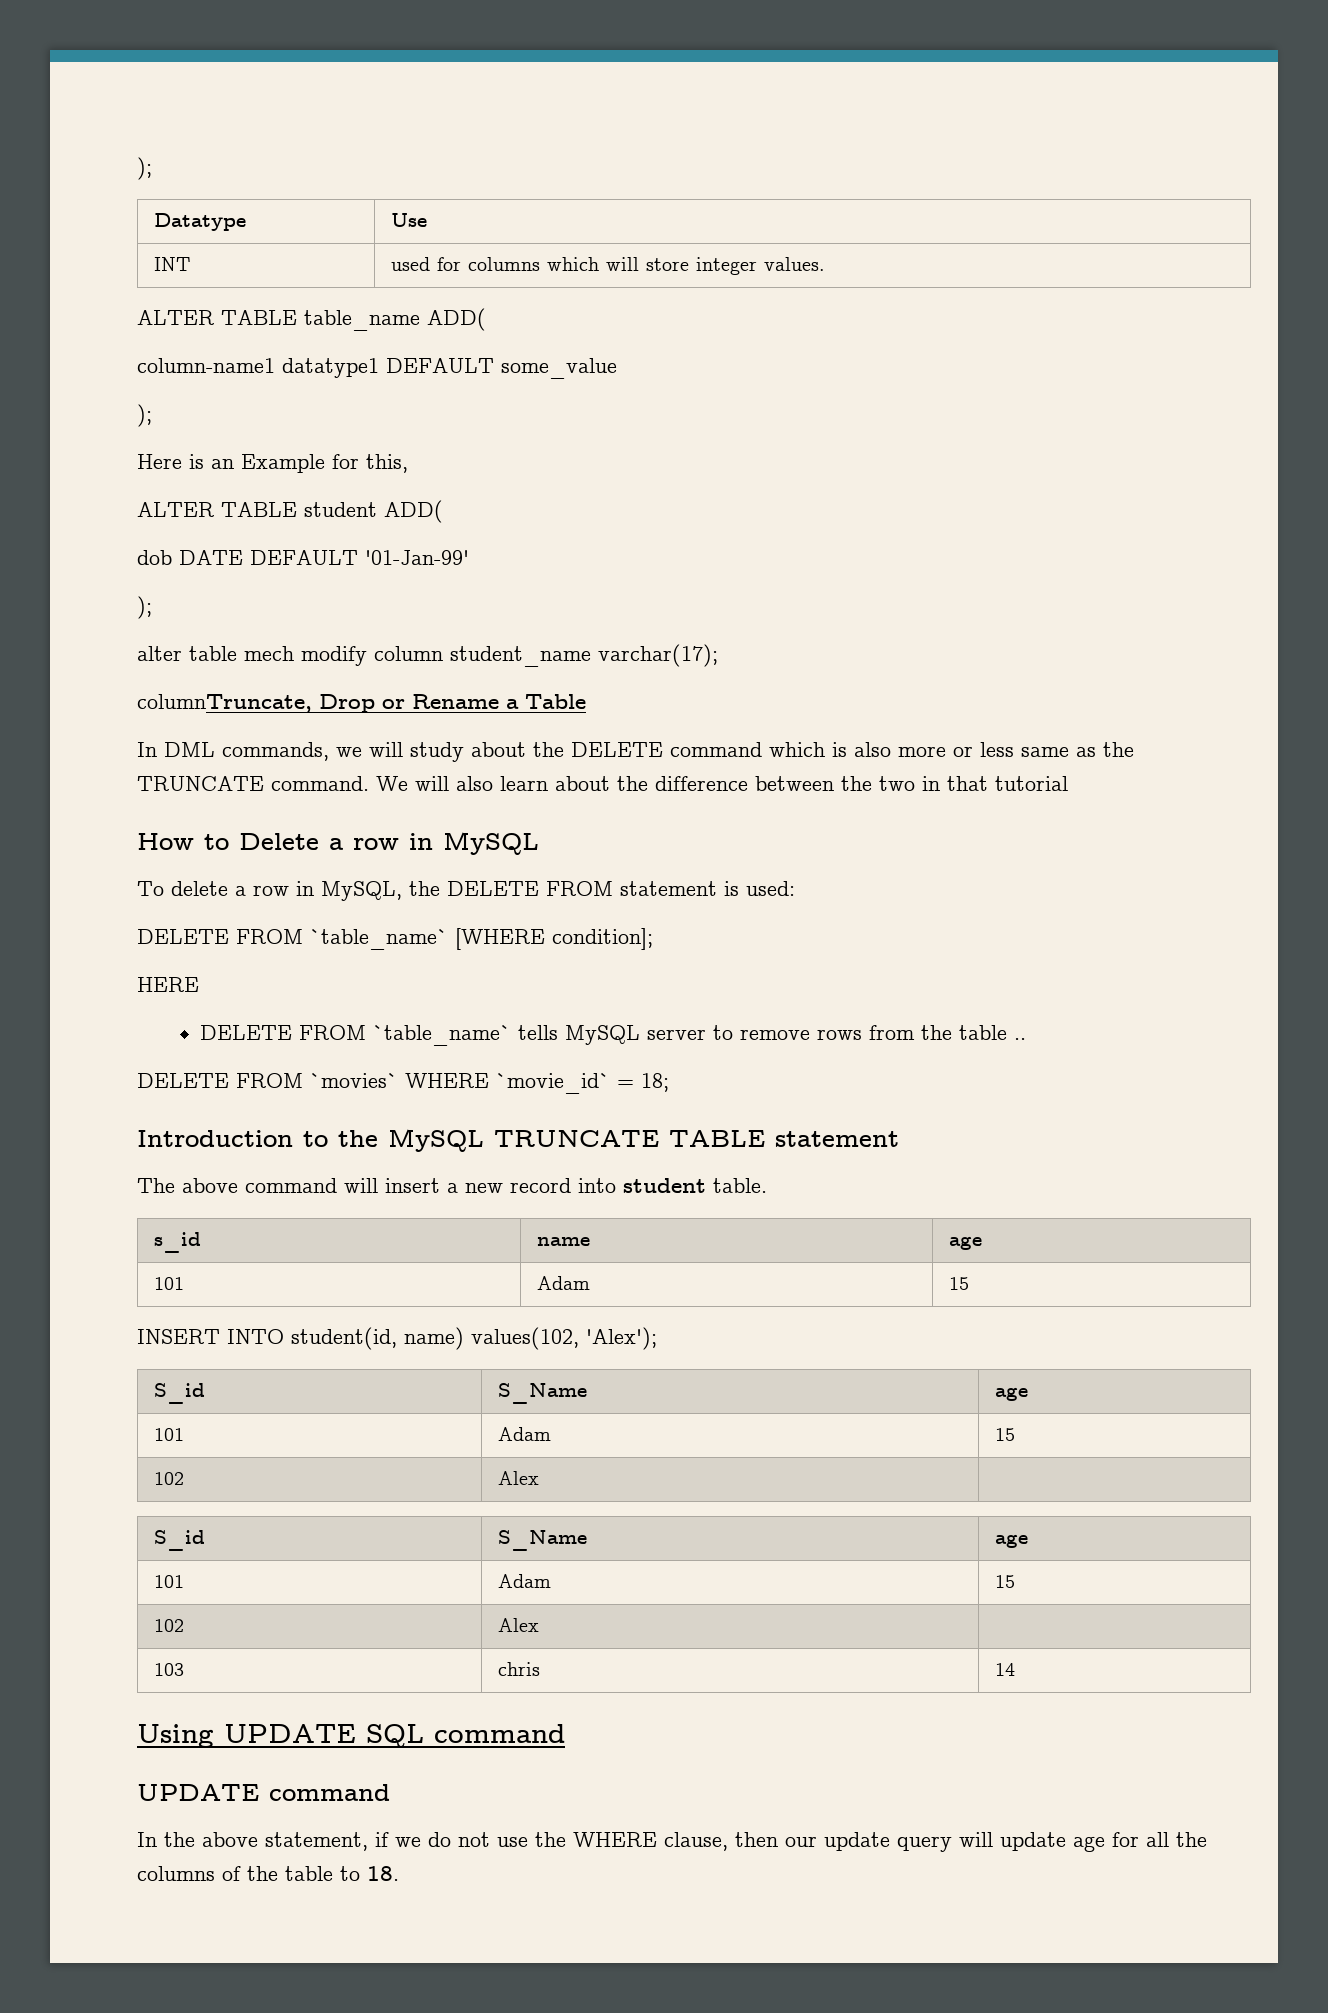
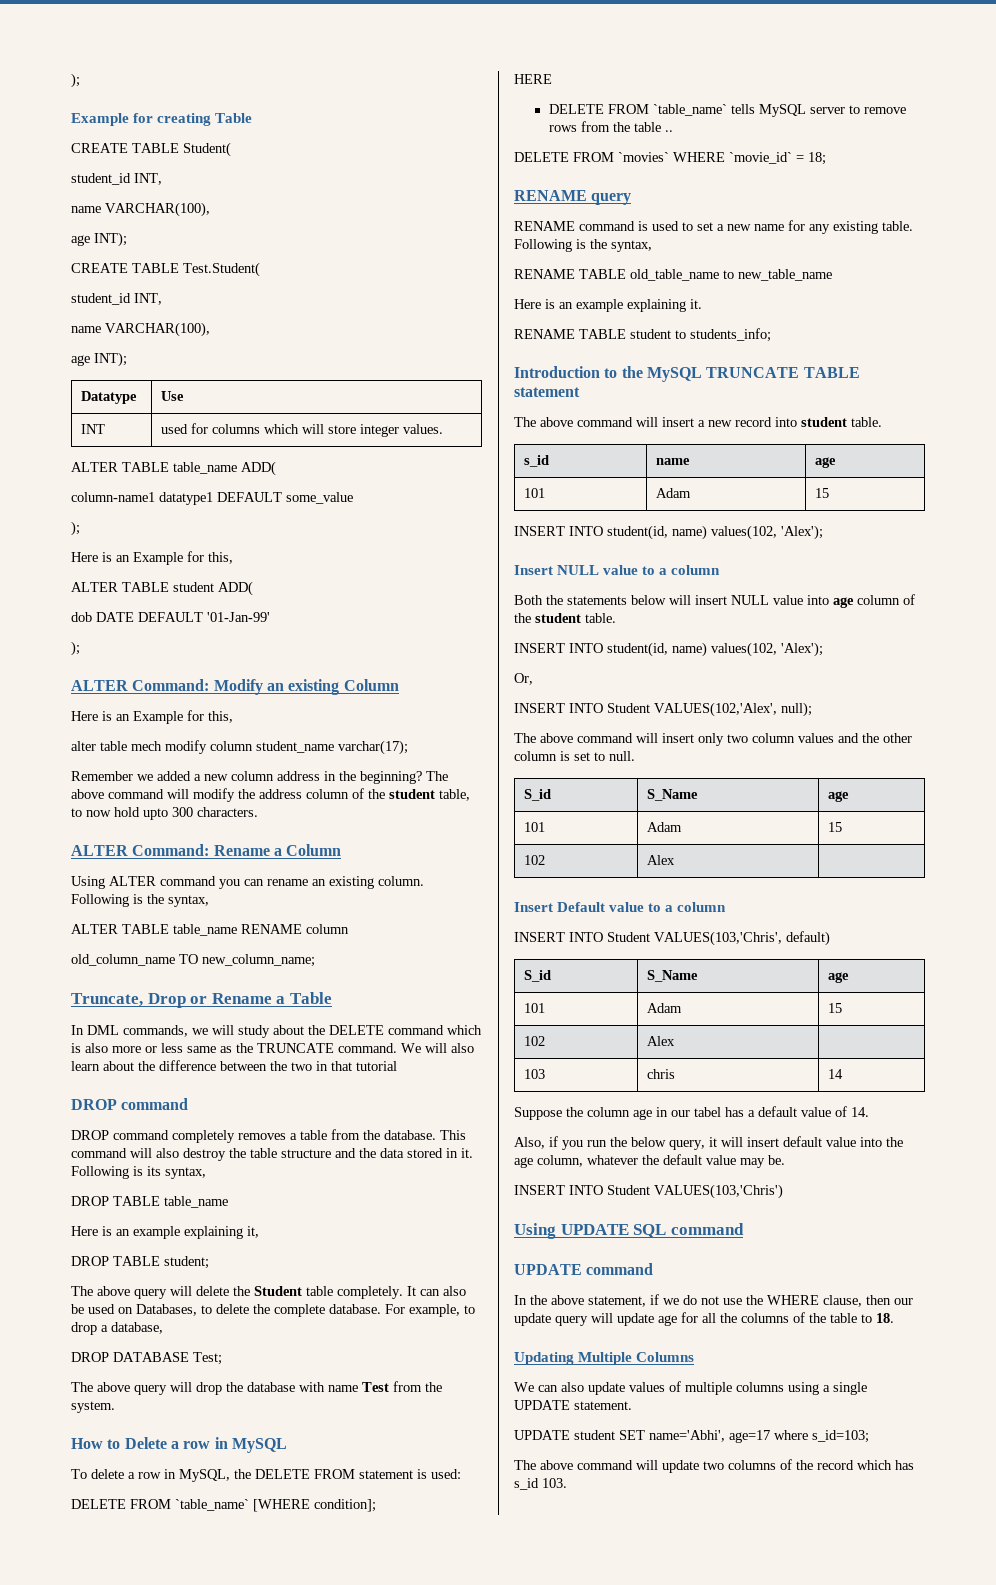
[137,157,152,180] ); -> [71,73,80,88] [71,113,253,126] [71,142,231,157] [71,173,162,185] [71,202,210,217] [71,232,127,247] [71,262,260,277] [71,293,162,305] [71,322,210,337] [71,352,127,367] ); // Example for creating Table // CREATE TABLE Student( // student_id INT, // name VARCHAR(100), // age INT); // CREATE TABLE Test.Student( // student_id INT, // name VARCHAR(100), // age INT);
(152, 607) none -> [71,679,399,695] [71,710,233,724] // ALTER Command: Modify an existing Column // Here is an Example for this,
[137,694,312,713] columnTruncate, -> [71,771,448,784] [71,788,470,802] [71,807,258,820] [71,844,342,856] [71,876,424,889] [71,894,209,907] [71,924,349,936] [71,954,315,967] [71,993,143,1007] Remember we added a new column address in the beginning? The above command will modify the address column of the student table, to now hold upto 300 characters. // ALTER Command: Rename a Column // Using ALTER command you can rename an existing column. Following is the syntax, // ALTER TABLE table_name RENAME column // old_column_name TO new_column_name; // Truncate,
(1068, 783) none -> [71,1098,189,1110] [71,1129,466,1143] [71,1148,473,1161] [71,1166,206,1179] [71,1196,228,1208] [71,1226,259,1239] [71,1256,209,1269] [71,1286,466,1299] [71,1304,475,1317] [71,1322,163,1335] [71,1352,222,1365] [71,1381,442,1395] [71,1401,115,1413] // DROP command // DROP command completely removes a table from the database. This command will also destroy the table structure and the data stored in it. Following is its syntax, // DROP TABLE table_name // Here is an example explaining it, // DROP TABLE student; // The above query will delete the Student table completely. It can also be used on Databases, to delete the complete database. For example, to drop a database, // DROP DATABASE Test; // The above query will drop the database with name Test from the system.
(669, 1082) none -> [514,190,632,205] [514,220,913,234] [514,239,652,252] [514,269,832,281] [514,299,702,312] [514,328,771,342] // RENAME query // RENAME command is used to set a new name for any existing table. Following is the syntax, // RENAME TABLE old_table_name to new_table_name // Here is an example explaining it. // RENAME TABLE student to students_info;
[153,1383,205,1404] [497,1383,587,1404] [994,1387,1028,1401] [153,1428,184,1441] [497,1427,551,1441] [994,1428,1015,1441] [153,1472,184,1485] [497,1471,539,1485] // S_id | S_Name | age // 101 | Adam | 15 // 102 | Alex | -> [514,565,721,575] [514,594,915,608] [514,613,616,623] [514,642,823,657] [514,673,533,685] [514,702,812,717] [514,733,912,746] [514,751,635,761] [524,789,552,801] [647,789,699,801] [828,791,850,802] [524,822,546,832] [647,822,683,832] [828,822,843,832] [524,855,546,865] [647,855,676,865] [514,902,727,912] [514,931,830,946] // Insert NULL value to a column // Both the statements below will insert NULL value into age column of the student table. // INSERT INTO student(id, name) values(102, 'Alex'); // Or, // INSERT INTO Student VALUES(102,'Alex', null); // The above command will insert only two column values and the other column is set to null. // S_id | S_Name | age // 101 | Adam | 15 // 102 | Alex | // Insert Default value to a column // INSERT INTO Student VALUES(103,'Chris', default)
(1015, 1669) none -> [514,1106,869,1120] [514,1136,903,1150] [514,1154,785,1168] [514,1184,783,1199] // Suppose the column age in our tabel has a default value of 14. // Also, if you run the below query, it will insert default value into the age column, whatever the default value may be. // INSERT INTO Student VALUES(103,'Chris')
(399, 1873) none -> [514,1352,695,1365] [514,1381,867,1395] [514,1400,632,1410] [514,1430,869,1443] [514,1459,914,1473] [514,1478,567,1490] // Updating Multiple Columns // We can also update values of multiple columns using a single UPDATE statement. // UPDATE student SET name='Abhi', age=17 where s_id=103; // The above command will update two columns of the record which has s_id 103.

